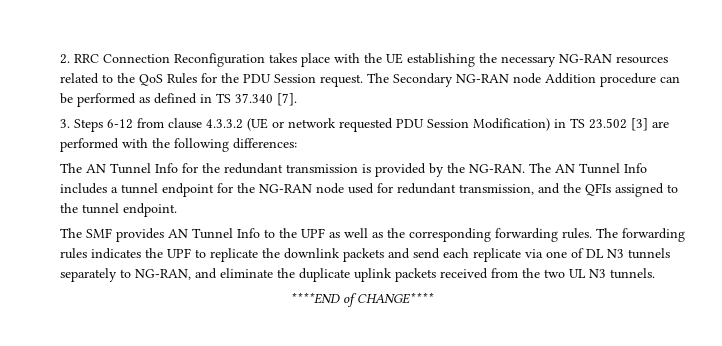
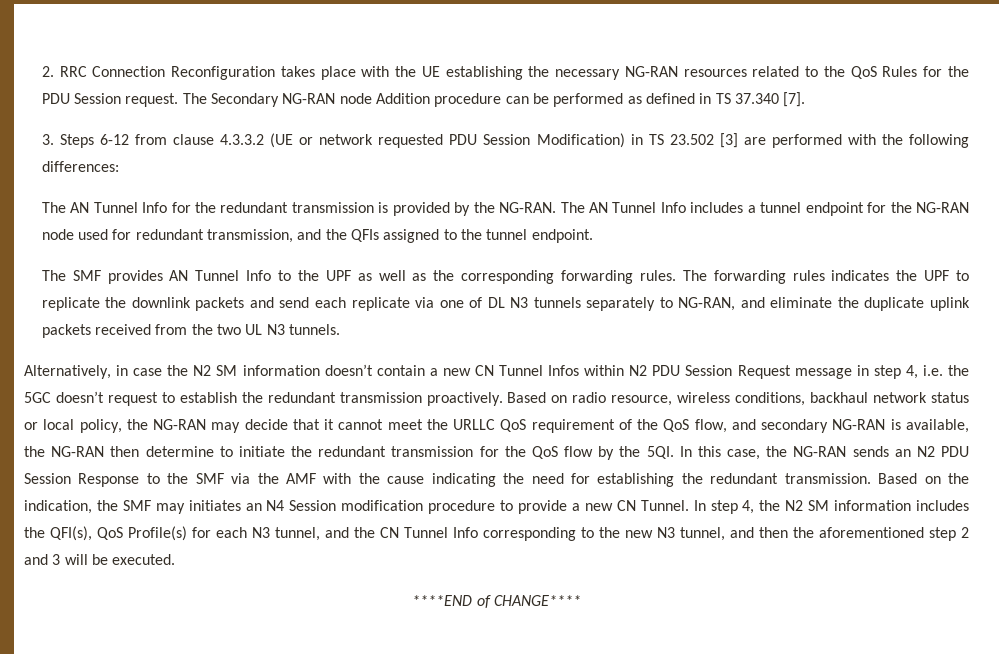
(655, 273) none -> [24,364,970,379] [24,391,970,406] [24,419,969,433] [24,446,969,460] [24,473,970,487] [24,500,970,514] [24,526,969,541] [24,554,176,565] // Alternatively, in case the N2 SM information doesn’t contain a new CN Tunnel Infos within N2 PDU Session Request message in step 4, i.e. the 5GC doesn’t request to establish the redundant transmission proactively. Based on radio resource, wireless conditions, backhaul network status or local policy, the NG-RAN may decide that it cannot meet the URLLC QoS requirement of the QoS flow, and secondary NG-RAN is available, the NG-RAN then determine to initiate the redundant transmission for the QoS flow by the 5QI. In this case, the NG-RAN sends an N2 PDU Session Response to the SMF via the AMF with the cause indicating the need for establishing the redundant transmission. Based on the indication, the SMF may initiates an N4 Session modification procedure to provide a new CN Tunnel. In step 4, the N2 SM information includes the QFI(s), QoS Profile(s) for each N3 tunnel, and the CN Tunnel Info corresponding to the new N3 tunnel, and then the aforementioned step 2 and 3 will be executed.

